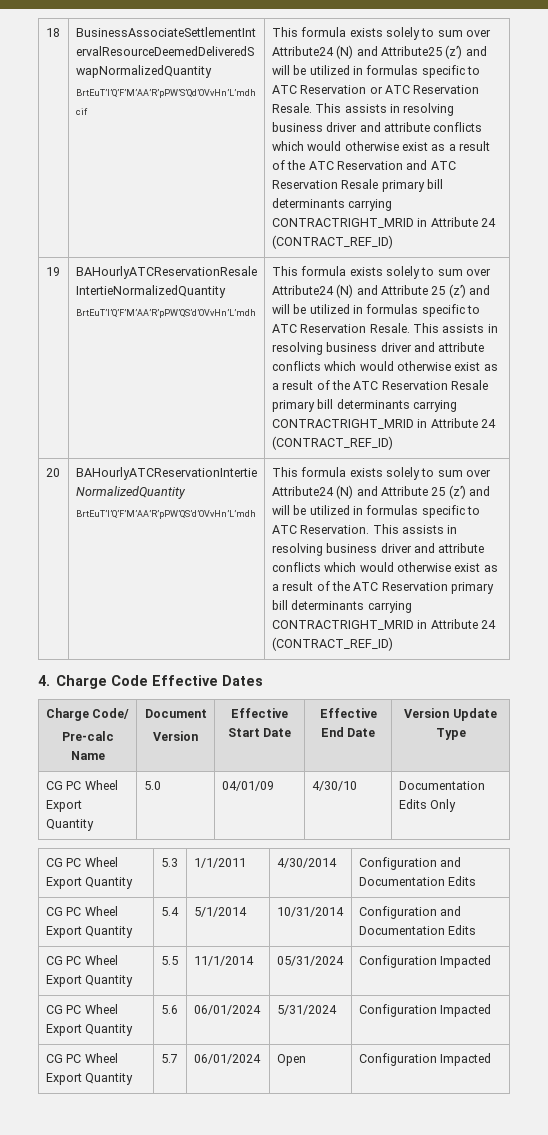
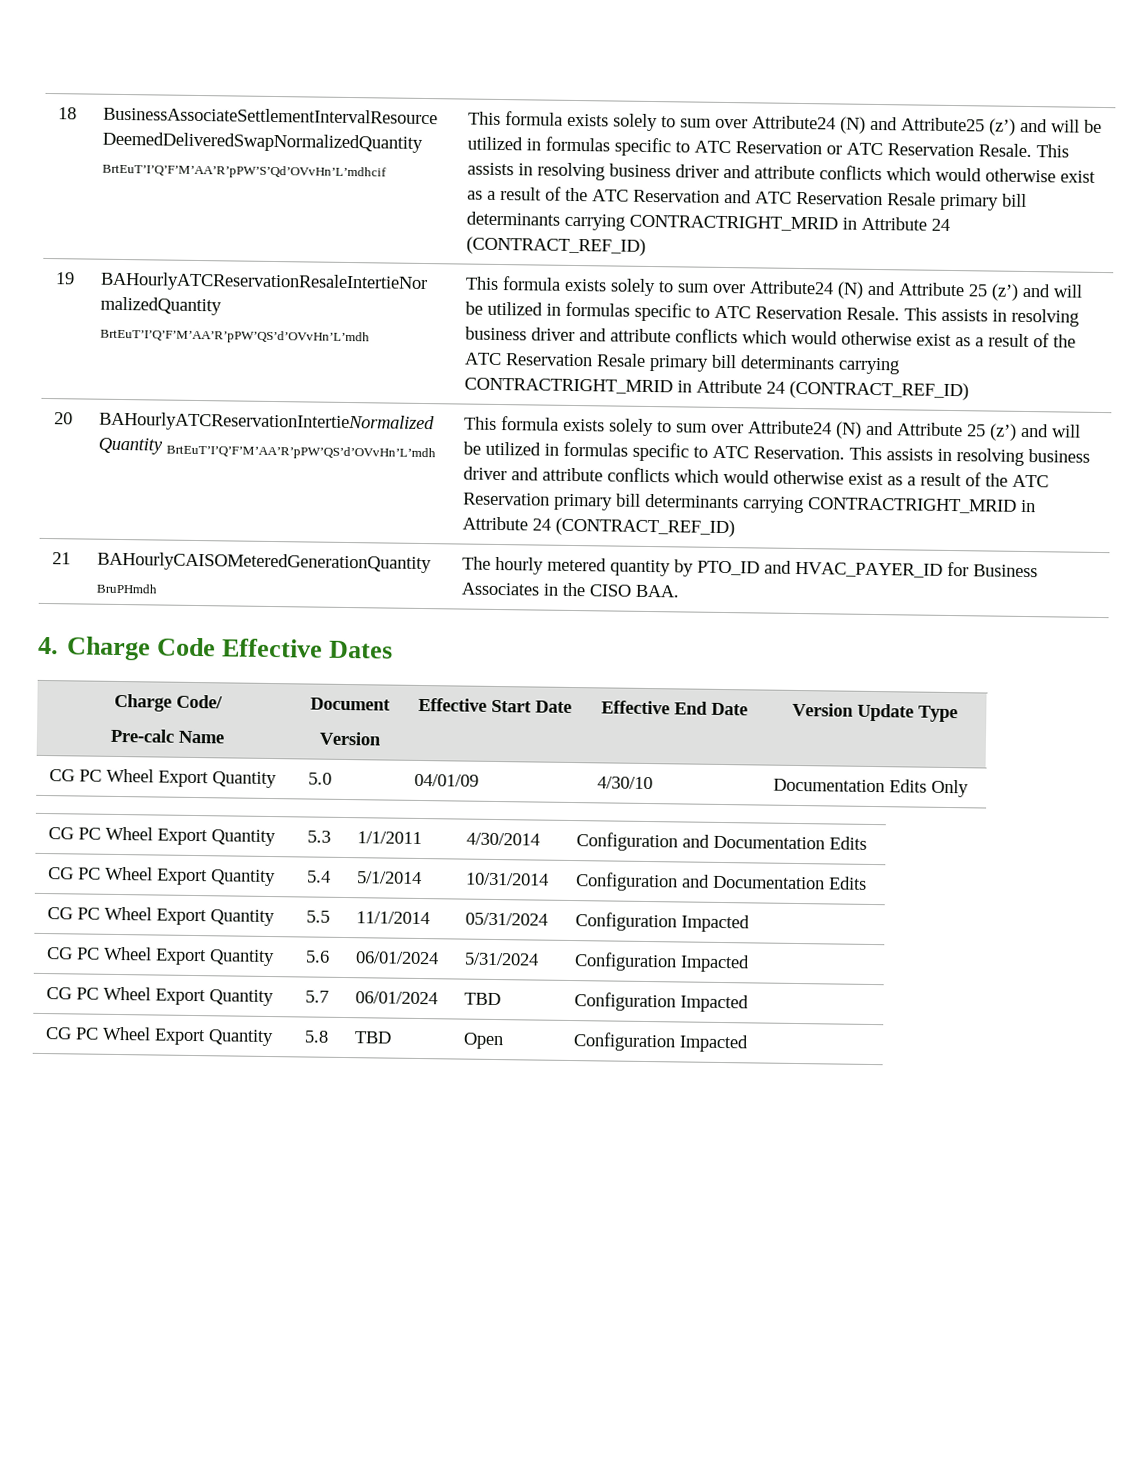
(393, 644) none -> [52,552,72,565] [97,551,433,574] [96,583,158,594] [462,556,1039,578] [461,582,681,598] // 21 | BAHourlyCAISOMeteredGenerationQuantity BruPHmdh | The hourly metered quantity by PTO_ID and HVAC_PAYER_ID for Business Associates in the CISO BAA.
(261, 1059) none -> [464,992,502,1006] [574,992,750,1013] [45,1026,275,1047] [304,1030,330,1043] [354,1031,393,1044] | TBD | Configuration Impacted // CG PC Wheel Export Quantity | 5.8 | TBD

